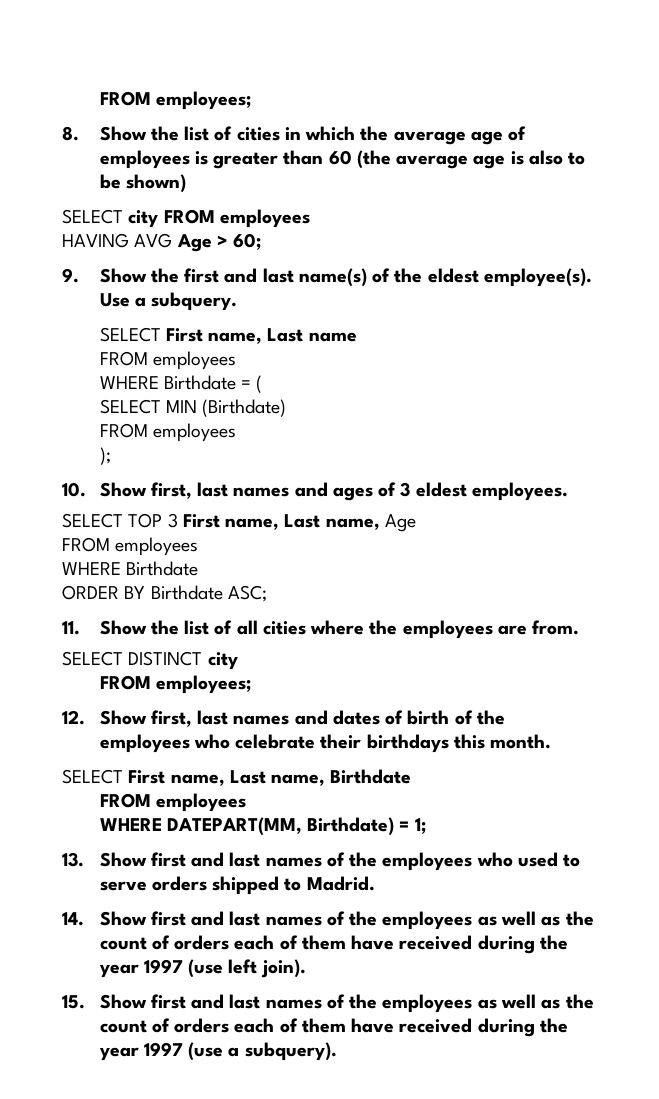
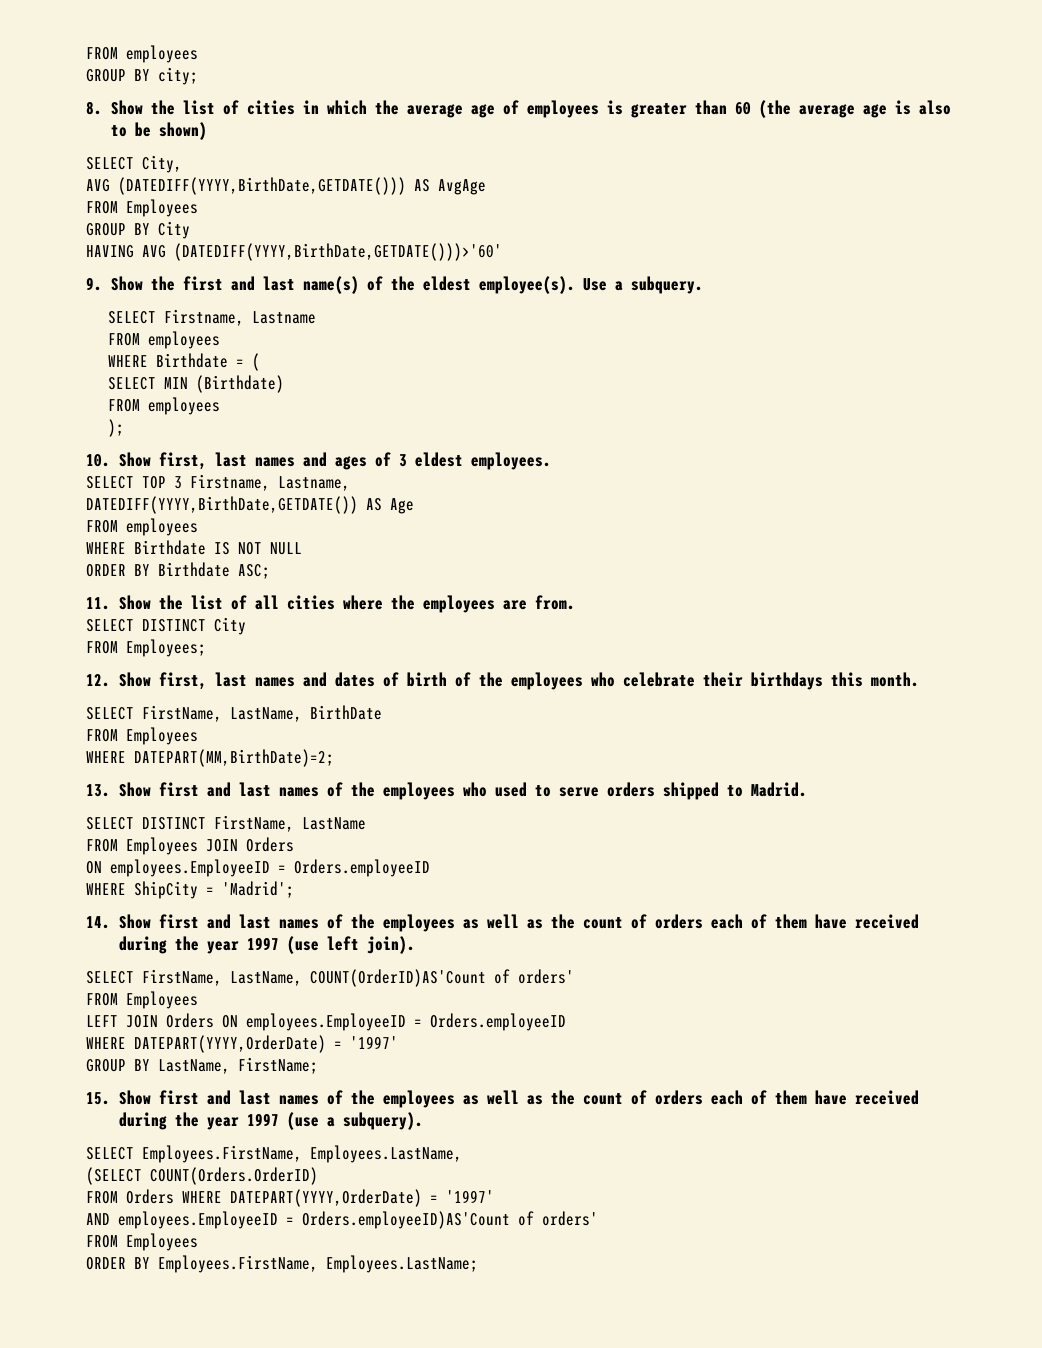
[99,91,252,110] FROM employees; -> [86,45,198,63] [86,67,198,85] FROM employees // GROUP BY city;
[128,209,310,228] city FROM employees -> [142,155,182,173] [86,177,486,195] [86,199,198,217] [86,221,190,239] City, // AVG (DATEDIFF(YYYY,BirthDate,GETDATE())) AS AvgAge // FROM Employees // GROUP BY City
[176,233,263,252] Age > 60; -> [174,243,502,261] (DATEDIFF(YYYY,BirthDate,GETDATE()))>'60'
[165,328,357,344] First name, Last name -> [163,309,316,326] Firstname, Lastname
[182,514,380,530] First name, Last name, -> [190,474,350,491] [86,496,382,514] Firstname, Lastname, // DATEDIFF(YYYY,BirthDate,GETDATE()) AS
(199, 568) none -> [214,542,302,555] IS NOT NULL
[207,652,238,670] [99,675,252,694] city // FROM employees; -> [214,617,246,635] [86,639,206,657] City // FROM Employees;
[128,769,412,786] [99,793,246,812] [99,817,427,836] First name, Last name, Birthdate // FROM employees // WHERE DATEPART(MM, Birthdate) = 1; -> [142,705,382,722] [86,727,198,745] [86,749,334,767] FirstName, LastName, BirthDate // FROM Employees // WHERE DATEPART(MM,BirthDate)=2;
(375, 883) none -> [86,815,366,832] [86,837,294,855] [86,859,430,877] [86,881,294,899] // SELECT DISTINCT FirstName, LastName // FROM Employees JOIN Orders // ON employees.EmployeeID = Orders.employeeID // WHERE ShipCity = 'Madrid';
(306, 968) none -> [86,969,574,987] [86,991,198,1009] [86,1013,566,1031] [86,1035,398,1053] [86,1057,318,1074] // SELECT FirstName, LastName, COUNT(OrderID)AS'Count of orders' // FROM Employees // LEFT JOIN Orders ON employees.EmployeeID = Orders.employeeID // WHERE DATEPART(YYYY,OrderDate) = '1997' // GROUP BY LastName, FirstName;
(337, 1051) none -> [86,1145,462,1163] [86,1167,318,1185] [86,1189,494,1207] [86,1211,598,1229] [86,1233,198,1251] [86,1255,478,1273] // SELECT Employees.FirstName, Employees.LastName, // (SELECT COUNT(Orders.OrderID) // FROM Orders WHERE DATEPART(YYYY,OrderDate) = '1997' // AND employees.EmployeeID = Orders.employeeID)AS'Count of orders' // FROM Employees // ORDER BY Employees.FirstName, Employees.LastName;

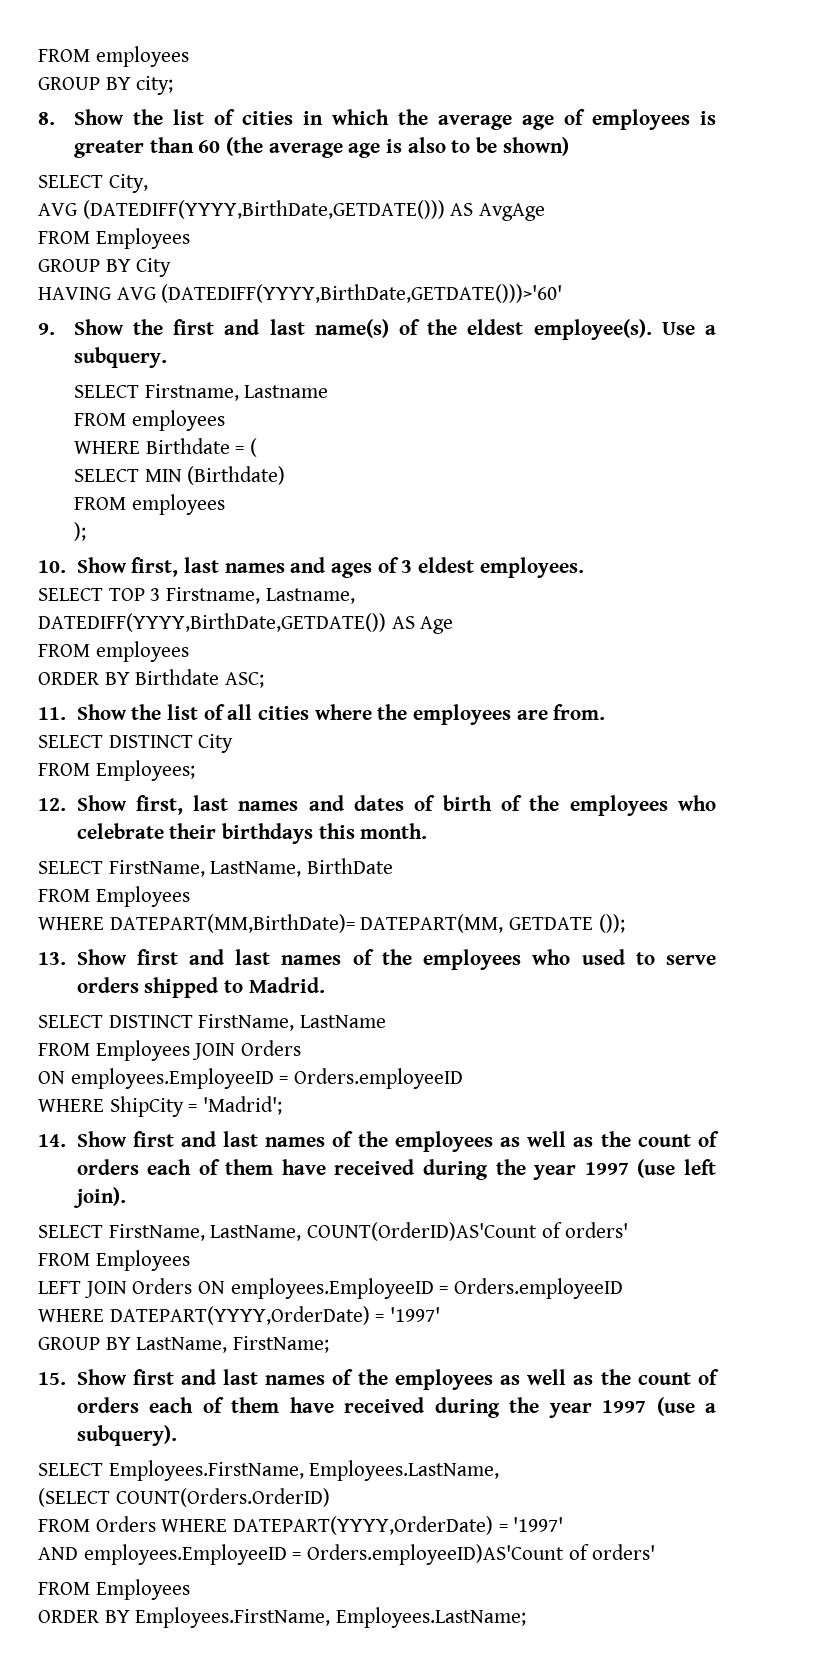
[86,540,302,555] // WHERE Birthdate IS NOT NULL -> (189, 651) none
[134,749,334,767] DATEPART(MM,BirthDate)=2; -> [109,914,625,933] DATEPART(MM,BirthDate)= DATEPART(MM, GETDATE ());

